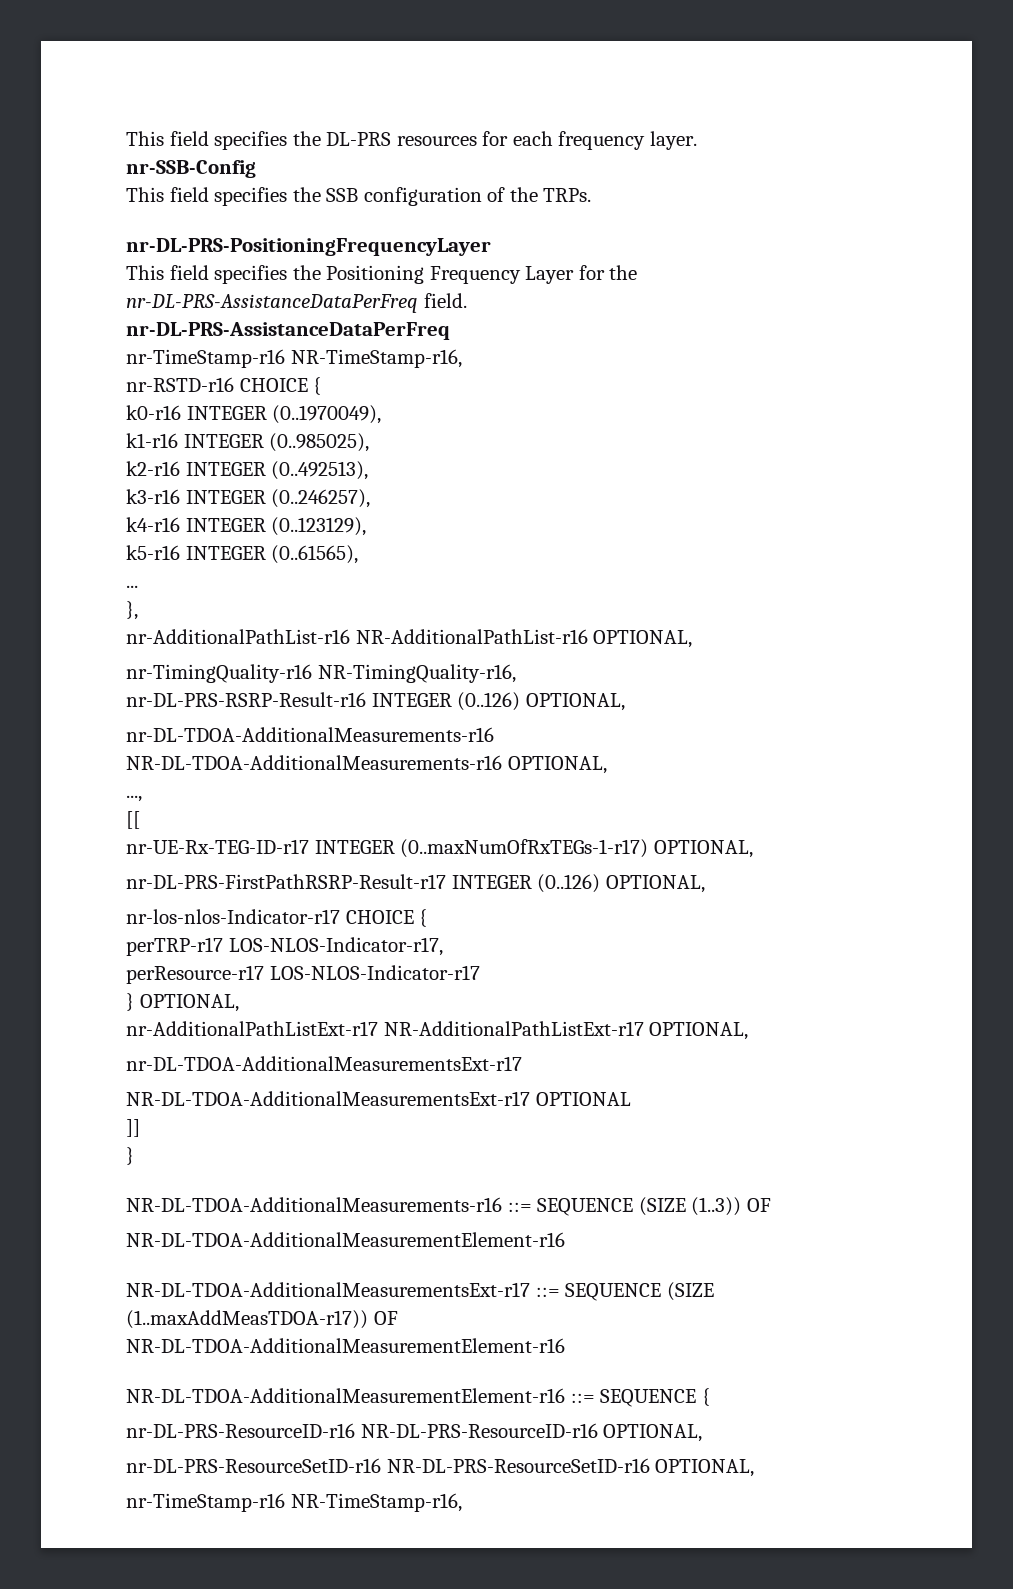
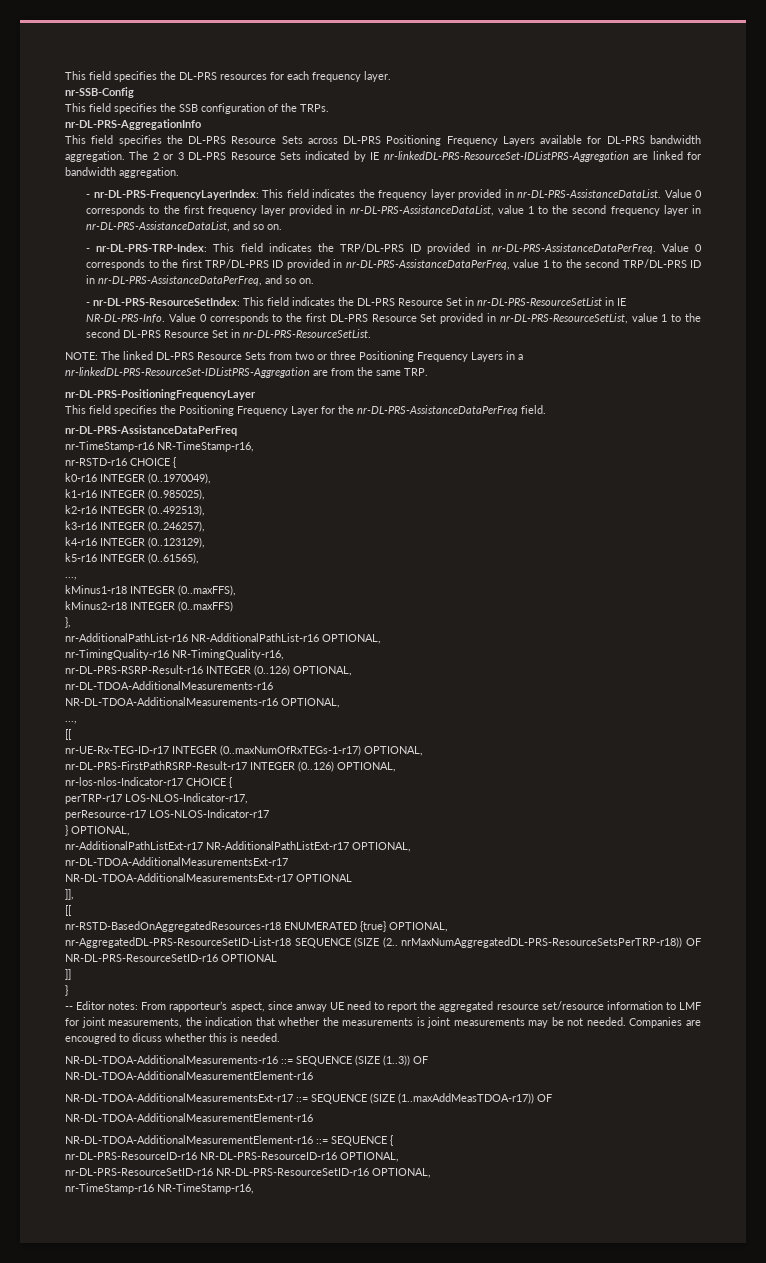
(592, 195) none -> [65,119,201,130] [65,135,701,146] [65,151,702,162] [65,167,179,178] [86,189,702,200] [86,205,702,216] [86,221,283,232] [86,243,702,254] [86,259,701,270] [86,275,315,286] [86,297,627,306] [86,313,701,324] [86,329,372,338] [65,351,523,362] [65,367,428,378] // nr-DL-PRS-AggregationInfo // This field specifies the DL-PRS Resource Sets across DL-PRS Positioning Frequency Layers available for DL-PRS bandwidth aggregation. The 2 or 3 DL-PRS Resource Sets indicated by IE nr-linkedDL-PRS-ResourceSet-IDListPRS-Aggregation are linked for bandwidth aggregation. // - nr-DL-PRS-FrequencyLayerIndex: This field indicates the frequency layer provided in nr-DL-PRS-AssistanceDataList. Value 0 corresponds to the first frequency layer provided in nr-DL-PRS-AssistanceDataList, value 1 to the second frequency layer in nr-DL-PRS-AssistanceDataList, and so on. // - nr-DL-PRS-TRP-Index: This field indicates the TRP/DL-PRS ID provided in nr-DL-PRS-AssistanceDataPerFreq. Value 0 corresponds to the first TRP/DL-PRS ID provided in nr-DL-PRS-AssistanceDataPerFreq, value 1 to the second TRP/DL-PRS ID in nr-DL-PRS-AssistanceDataPerFreq, and so on. // - nr-DL-PRS-ResourceSetIndex: This field indicates the DL-PRS Resource Set in nr-DL-PRS-ResourceSetList in IE NR-DL-PRS-Info. Value 0 corresponds to the first DL-PRS Resource Set provided in nr-DL-PRS-ResourceSetList, value 1 to the second DL-PRS Resource Set in nr-DL-PRS-ResourceSetList. // NOTE: The linked DL-PRS Resource Sets from two or three Positioning Frequency Layers in a nr-linkedDL-PRS-ResourceSet-IDListPRS-Aggregation are from the same TRP.
[126,585,138,588] ... -> [65,577,77,580] [65,585,236,596] [65,601,233,612] ..., // kMinus1-r18 INTEGER (0..maxFFS), // kMinus2-r18 INTEGER (0..maxFFS)
[126,1119,140,1137] [126,1147,134,1165] ]] // } -> [65,889,74,900] [65,905,72,916] [65,921,448,932] [65,937,702,948] [65,954,277,962] [65,969,71,980] [65,985,68,996] [65,1001,701,1012] [65,1017,701,1028] [65,1033,280,1044] ]], // [[ // nr-RSTD-BasedOnAggregatedResources-r18 ENUMERATED {true} OPTIONAL, // nr-AggregatedDL-PRS-ResourceSetID-List-r18 SEQUENCE (SIZE (2.. nrMaxNumAggregatedDL-PRS-ResourceSetsPerTRP-r18)) OF NR-DL-PRS-ResourceSetID-r16 OPTIONAL // ]] // } // -- Editor notes: From rapporteur’s aspect, since anway UE need to report the aggregated resource set/resource information to LMF for joint measurements, the indication that whether the measurements is joint measurements may be not needed. Companies are encougred to dicuss whether this is needed.

